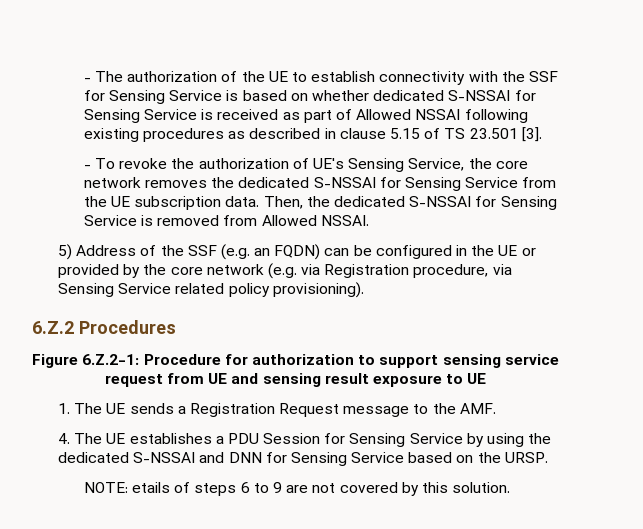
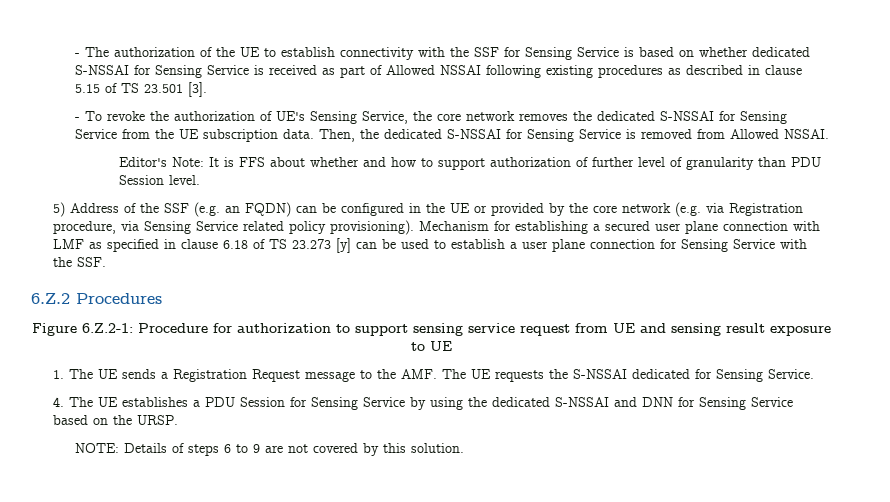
(369, 220) none -> [119,157,822,170] [119,175,201,185] // Editor's Note: It is FFS about whether and how to support authorization of further level of granularity than PDU Session level.
(364, 290) none -> [419,221,821,234] [53,238,808,253] [53,257,107,267] Mechanism for establishing a secured user plane connection with LMF as specified in clause 6.18 of TS 23.273 [y] can be used to establish a user plane connection for Sensing Service with the SSF.
(496, 408) none -> [442,369,815,382] The UE requests the S-NSSAI dedicated for Sensing Service.
[132,482,171,493] etails -> [124,443,168,453] Details

